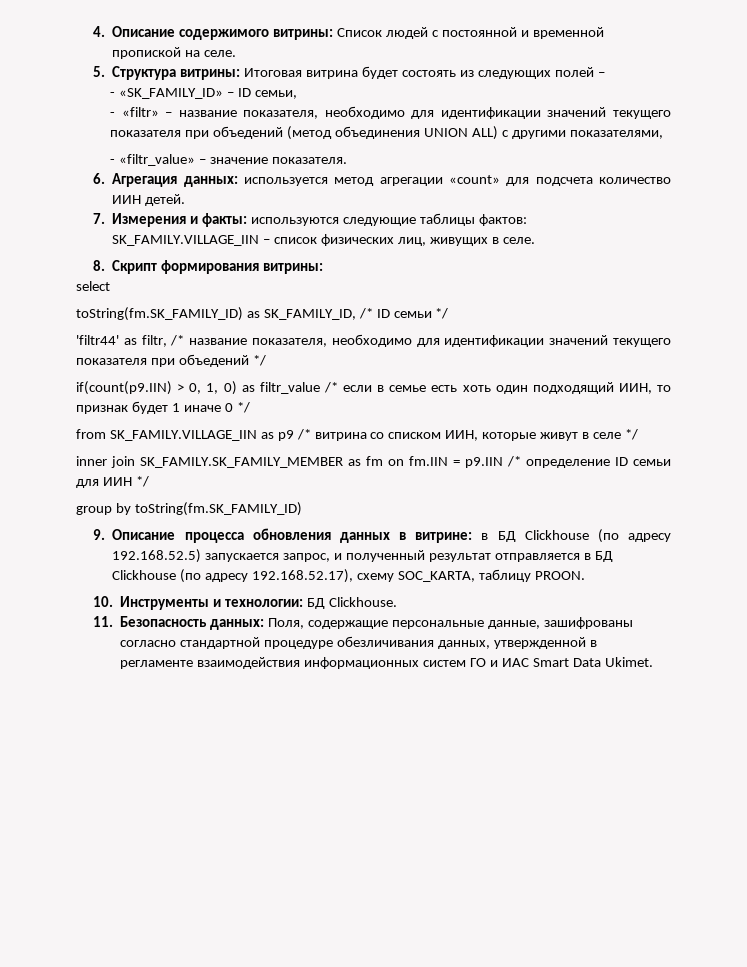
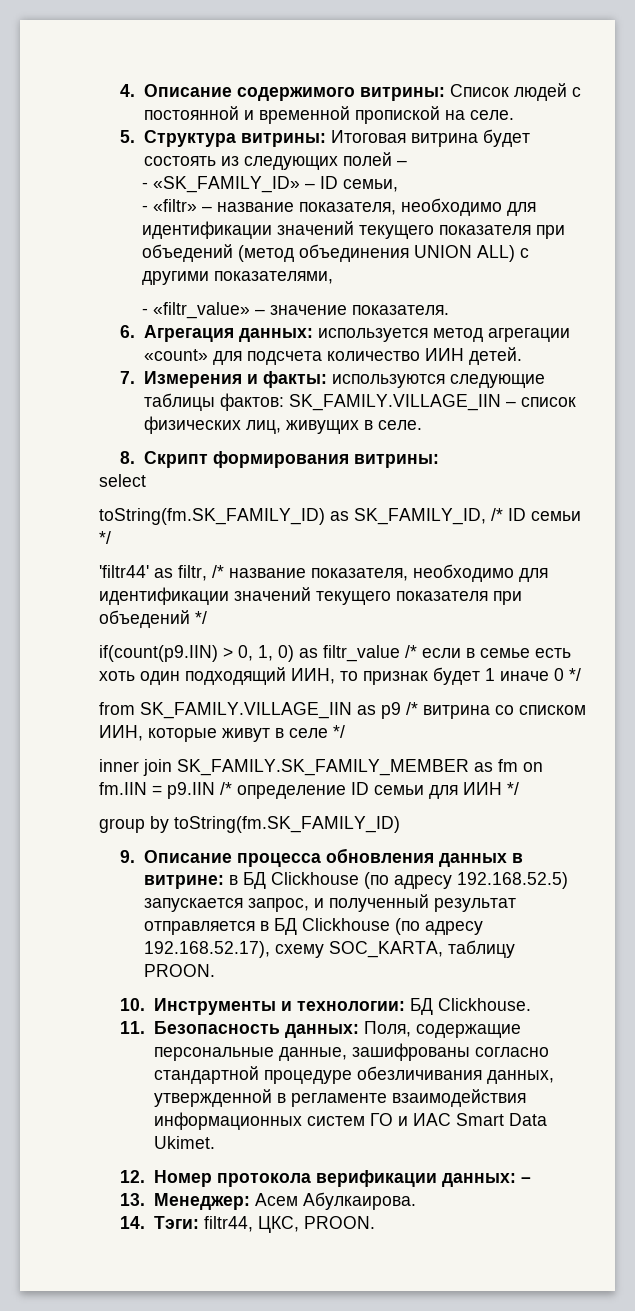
(653, 662) none -> [120,1170,532,1187] [120,1192,417,1210] [120,1216,376,1233] // 12. Номер протокола верификации данных: – // 13. Менеджер: Асем Абулкаирова. // 14. Тэги: filtr44, ЦКС, PROON.

